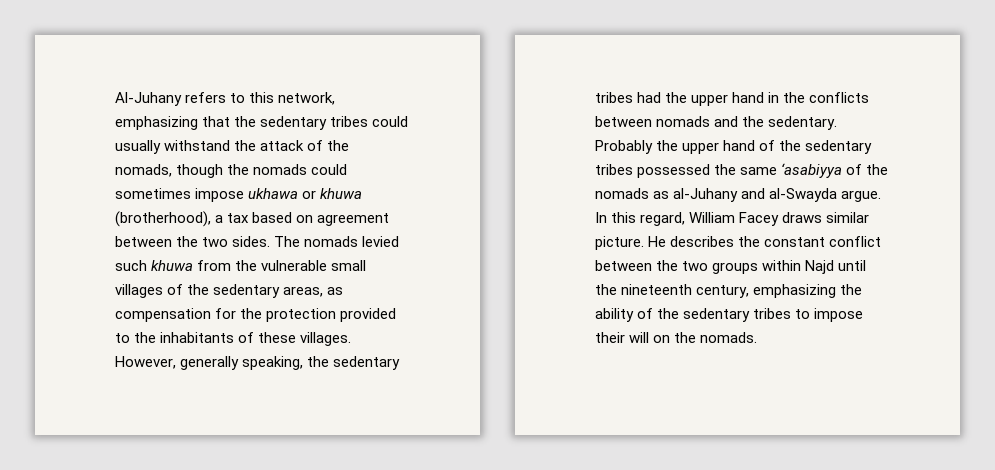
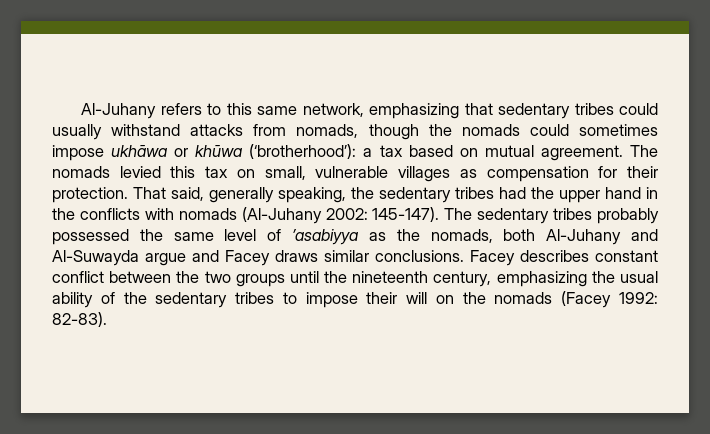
(275, 97) none -> [257,106,298,115] same
[234,116,257,127] the -> (493, 109) none
[234,140,350,151] the attack of the -> [190,124,287,136] attacks from
[248,188,363,199] [115,211,390,227] [115,236,400,247] [115,260,367,271] [115,284,344,298] [115,308,397,322] [115,332,352,346] [115,356,176,369] ukhawa or khuwa (brotherhood), a tax based on agreement between the two sides. The nomads levied such khuwa from the vulnerable small villages of the sedentary areas, as compensation for the protection provided to the inhabitants of these villages. However, -> [111,144,658,161] [52,166,658,182] [52,187,204,203] ukhāwa or khūwa (‘brotherhood’): a tax based on mutual agreement. The nomads levied this tax on small, vulnerable villages as compensation for their protection. That said,
[595,116,838,130] [595,140,873,154] [595,164,633,175] between nomads and the sedentary. Probably the upper hand of the sedentary tribes -> [144,207,659,224] with nomads (Al-Juhany 2002: 145-147). The sedentary tribes probably
[781,163,889,178] [595,188,882,202] [595,212,870,226] [595,236,761,250] ‘asabiyya of the nomads as al-Juhany and al-Swayda argue. In this regard, William Facey draws similar picture. He describes the -> [224,229,658,245] [52,250,589,266] level of ’asabiyya as the nomads, both Al-Juhany and Al-Suwayda argue and Facey draws similar conclusions. Facey describes
[762,260,835,274] within Najd -> (285, 280) none
(863, 289) none -> [620,271,658,283] usual
[700,332,758,343] nomads. -> [494,291,658,308] [52,312,107,327] nomads (Facey 1992: 82-83).

